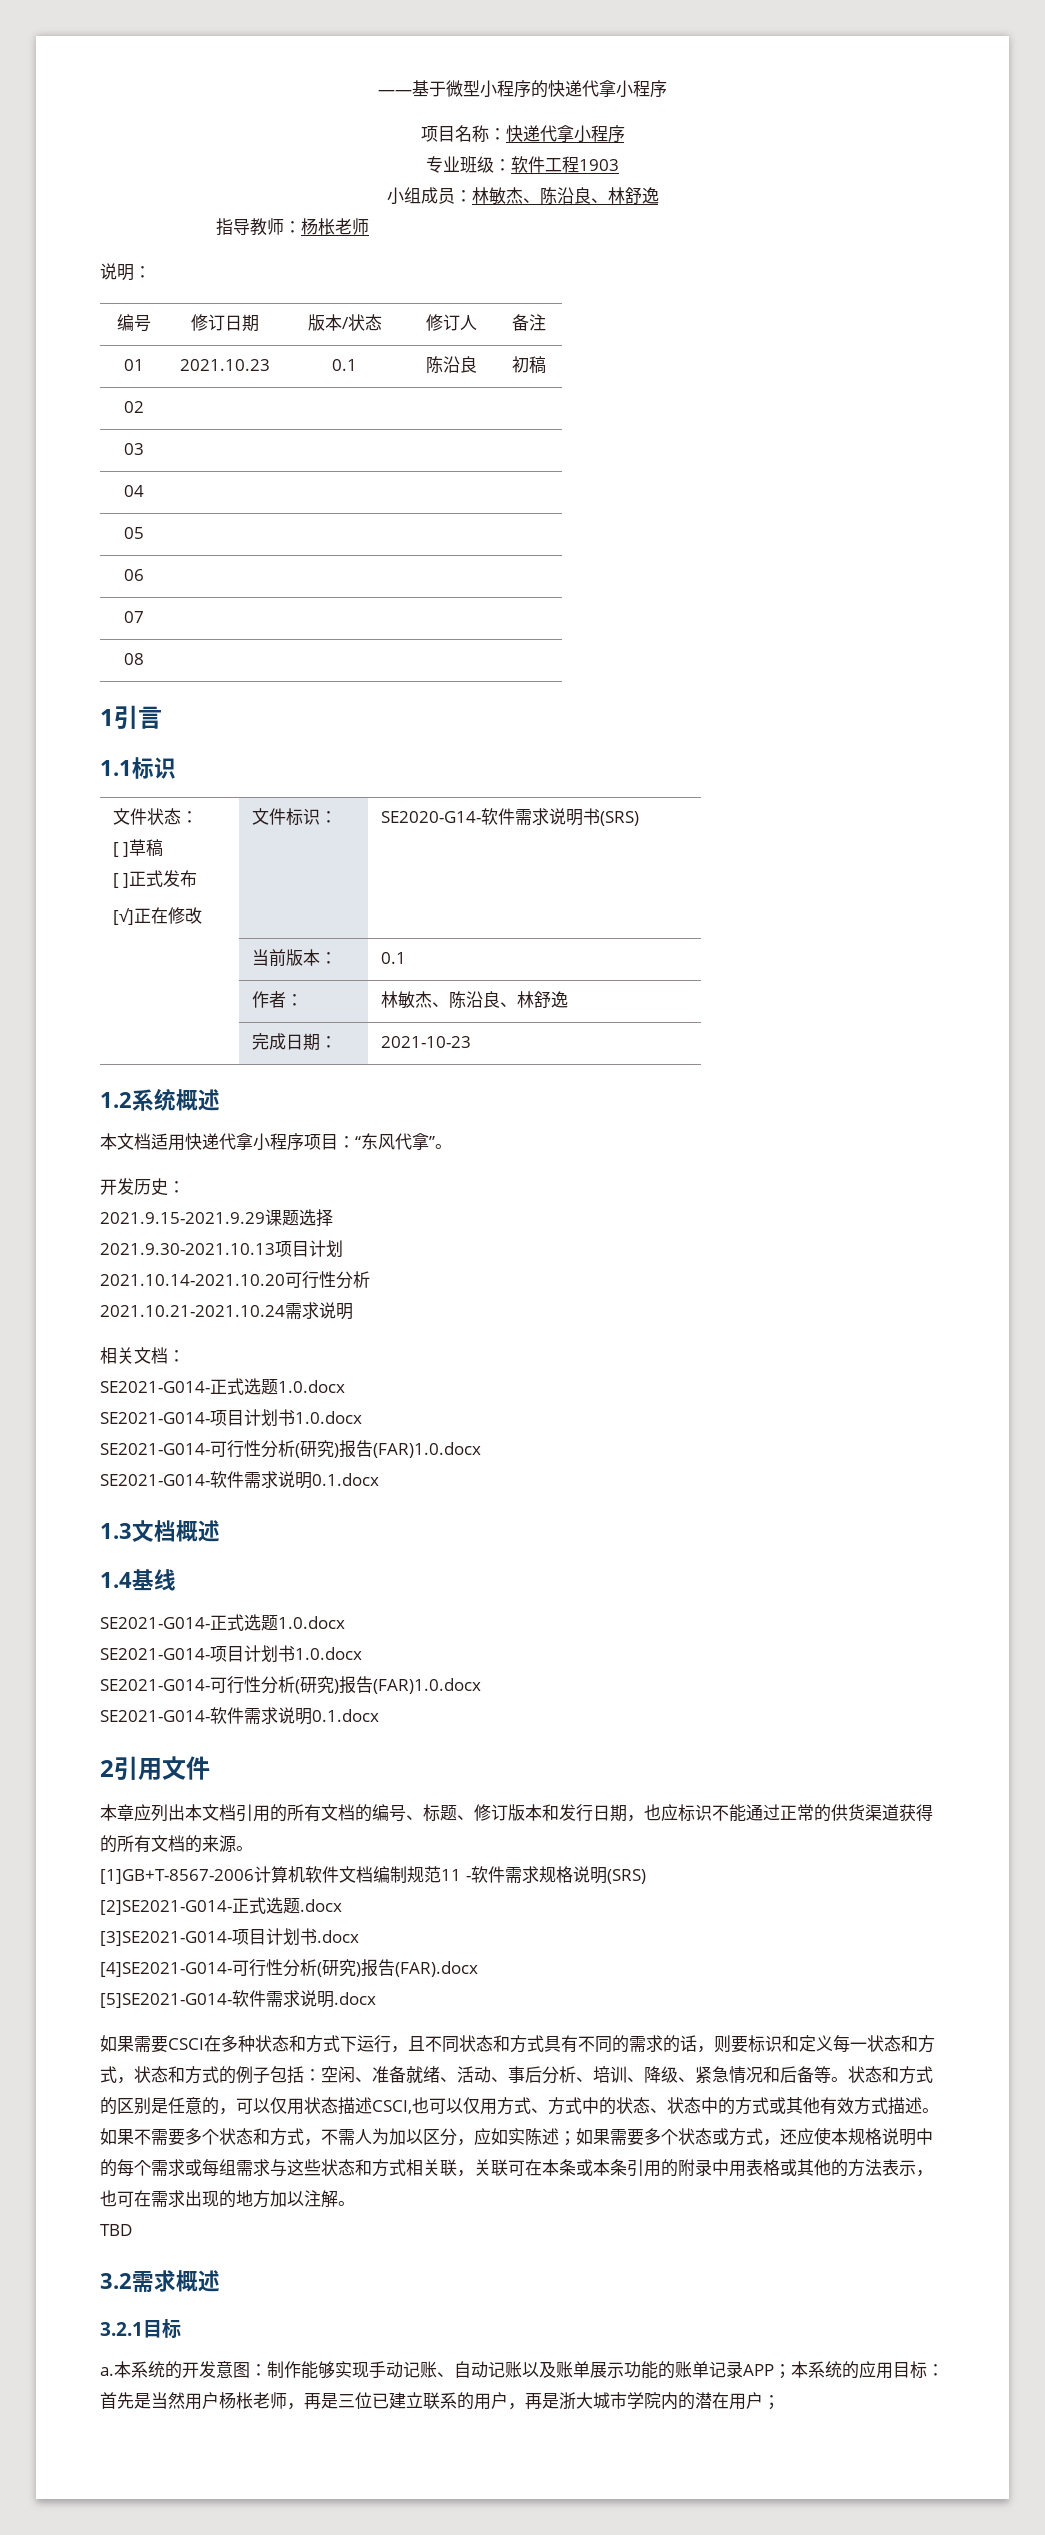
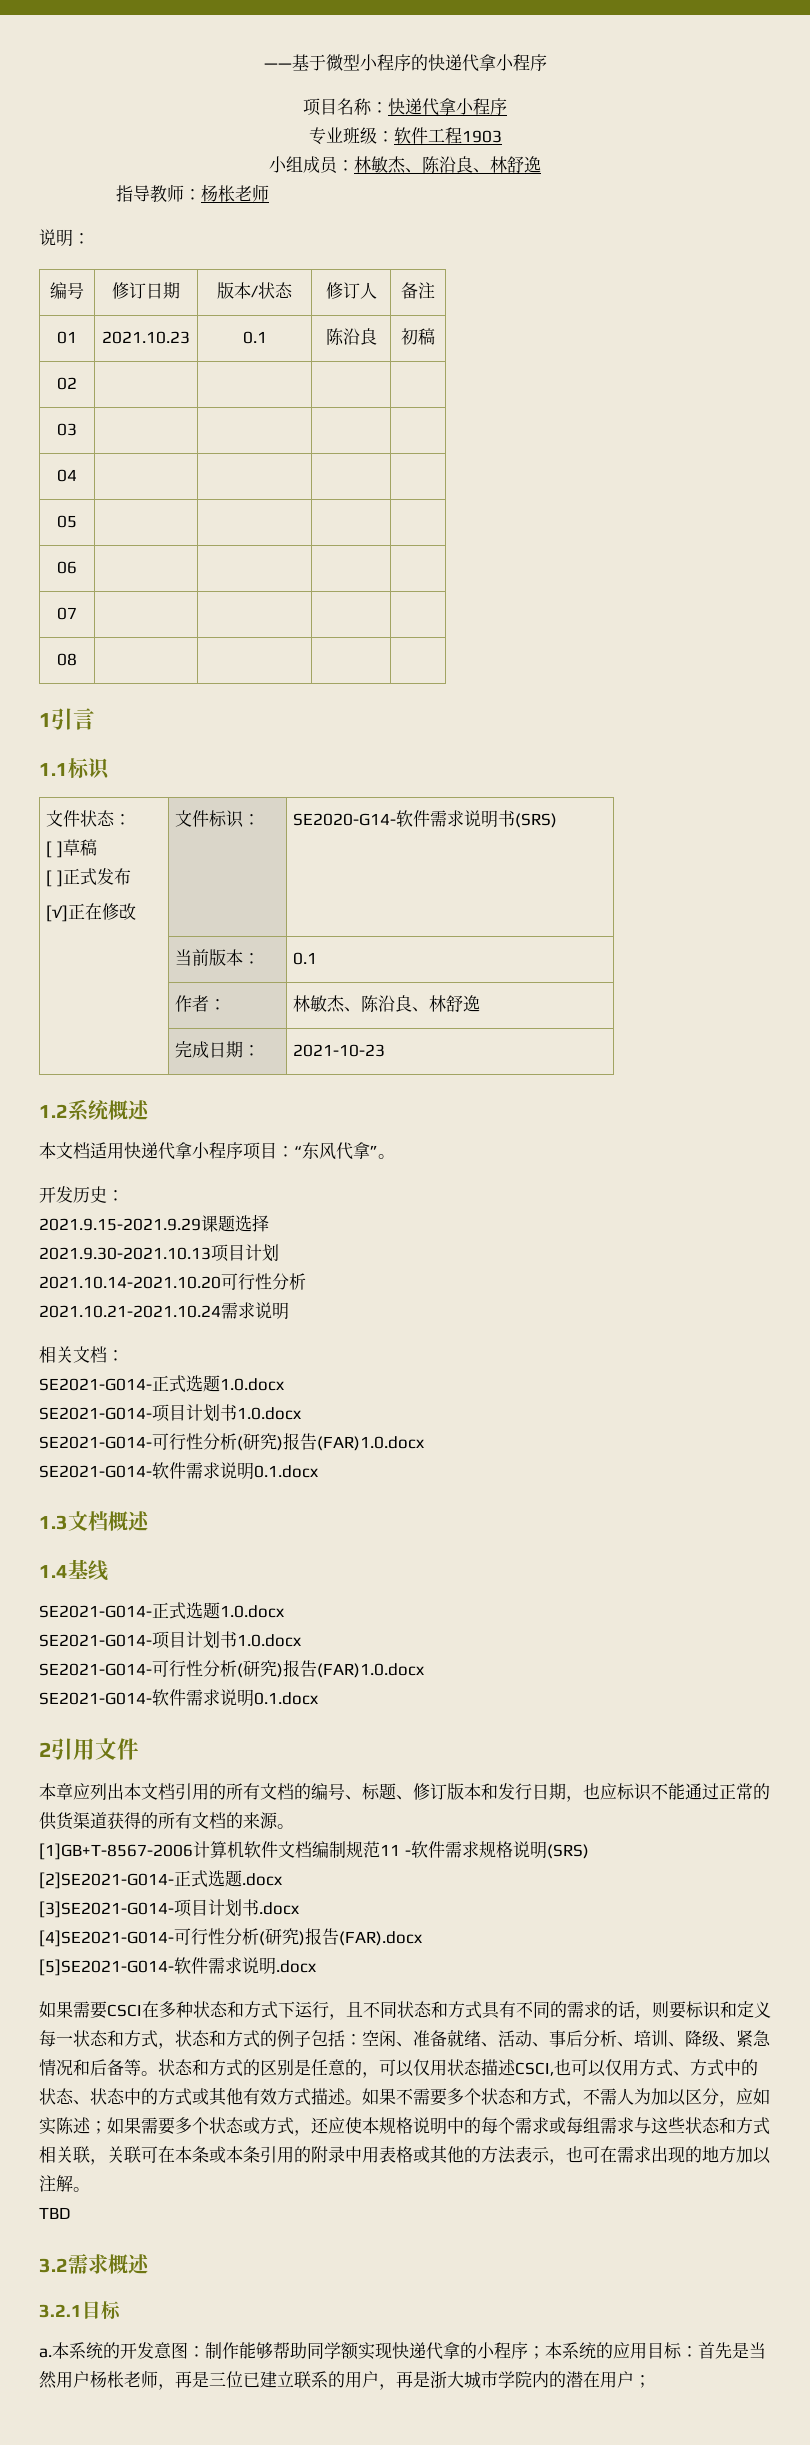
[335,2361,774,2379] 实现手动记账、自动记账以及账单展示功能的账单记录APP -> [273,2342,528,2360] 帮助同学额实现快递代拿的小程序

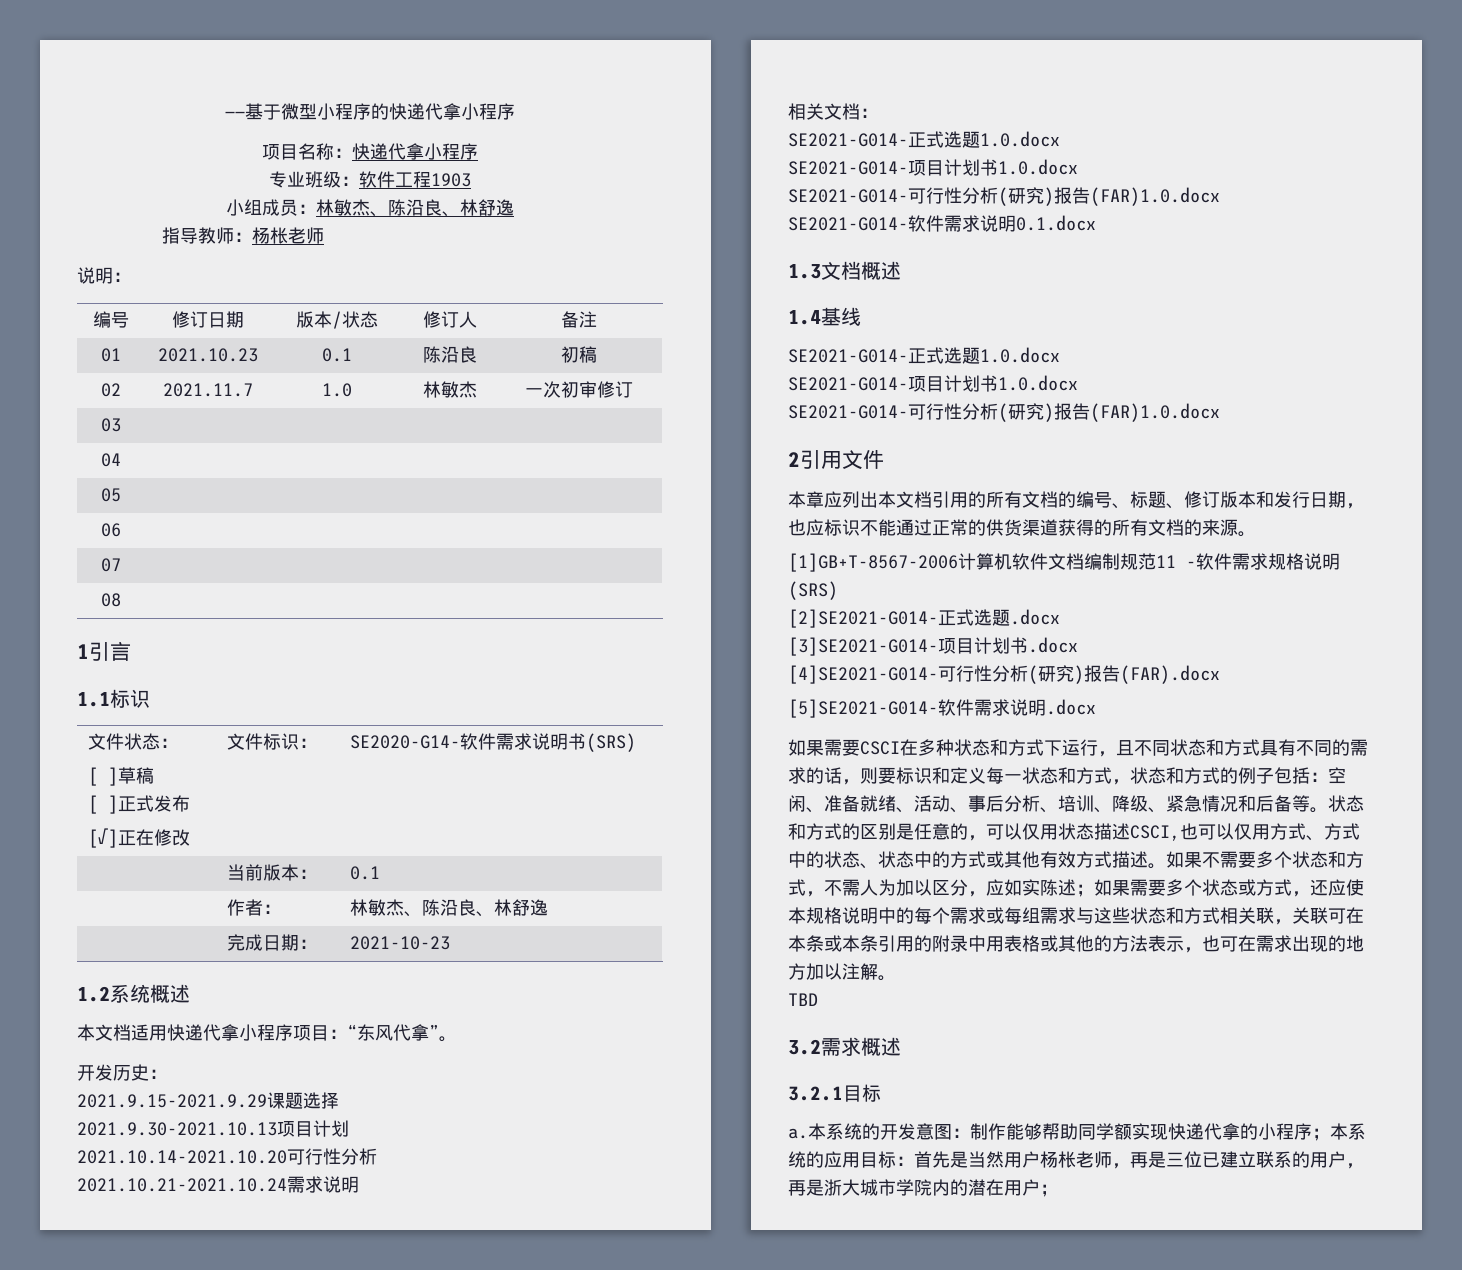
(77, 383) | | | -> [162,383,253,397] [322,383,352,397] [422,381,477,398] [525,381,633,398] 2021.11.7 | 1.0 | 林敏杰 | 一次初审修订
[39,1689,318,1707] // SE2021-G014-软件需求说明0.1.docx -> (1220, 412) none

